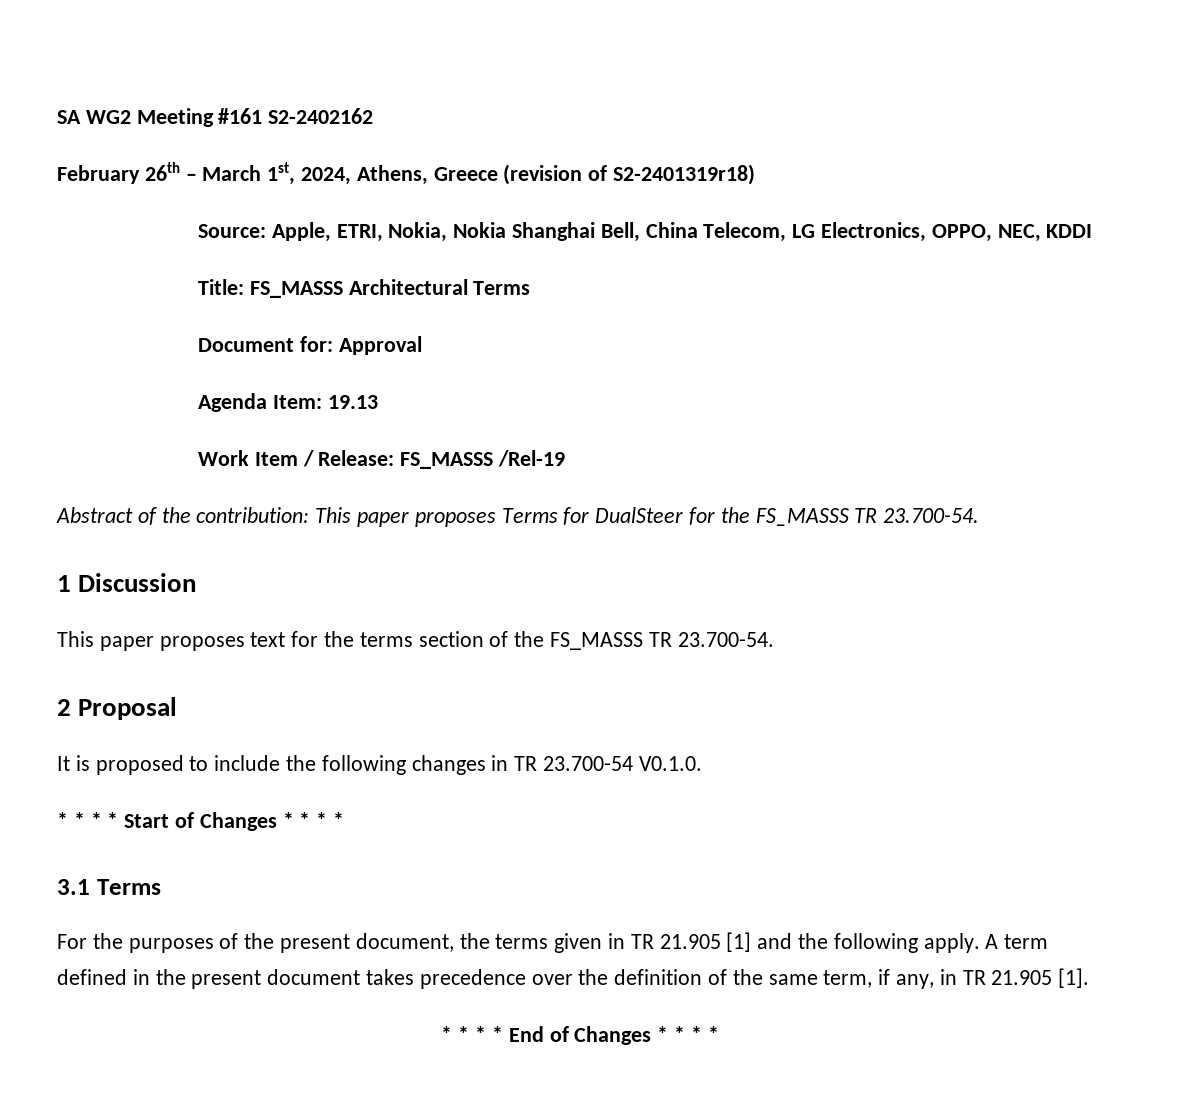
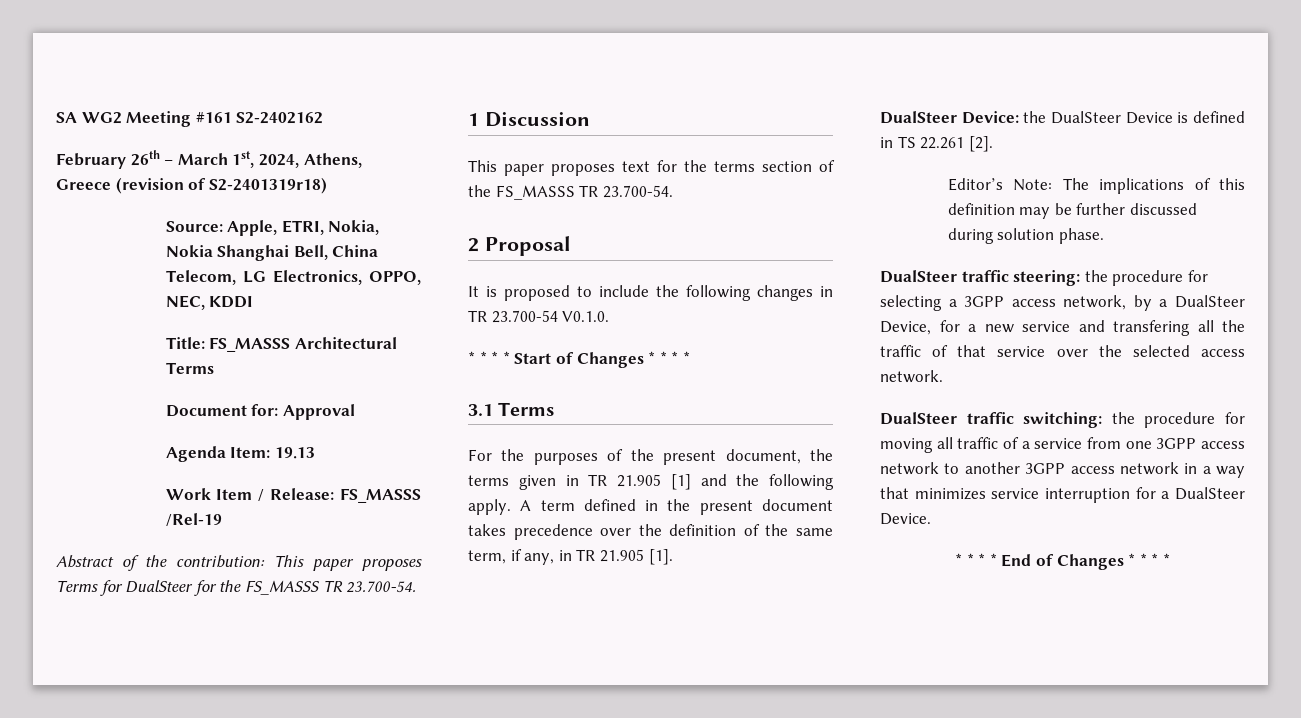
(1090, 978) none -> [880,111,1245,124] [880,136,993,152] [947,178,1245,194] [947,203,1198,219] [947,228,1104,244] [880,270,1208,286] [880,295,1245,311] [880,320,1245,336] [880,345,1245,357] [880,370,943,383] [880,412,1245,428] [880,437,1245,453] [880,462,1245,478] [880,487,1245,503] [880,513,931,525] // DualSteer Device: the DualSteer Device is defined in TS 22.261 [2]. // Editor’s Note: The implications of this definition may be further discussed during solution phase. // DualSteer traffic steering: the procedure for selecting a 3GPP access network, by a DualSteer Device, for a new service and transfering all the traffic of that service over the selected access network. // DualSteer traffic switching: the procedure for moving all traffic of a service from one 3GPP access network to another 3GPP access network in a way that minimizes service interruption for a DualSteer Device.

